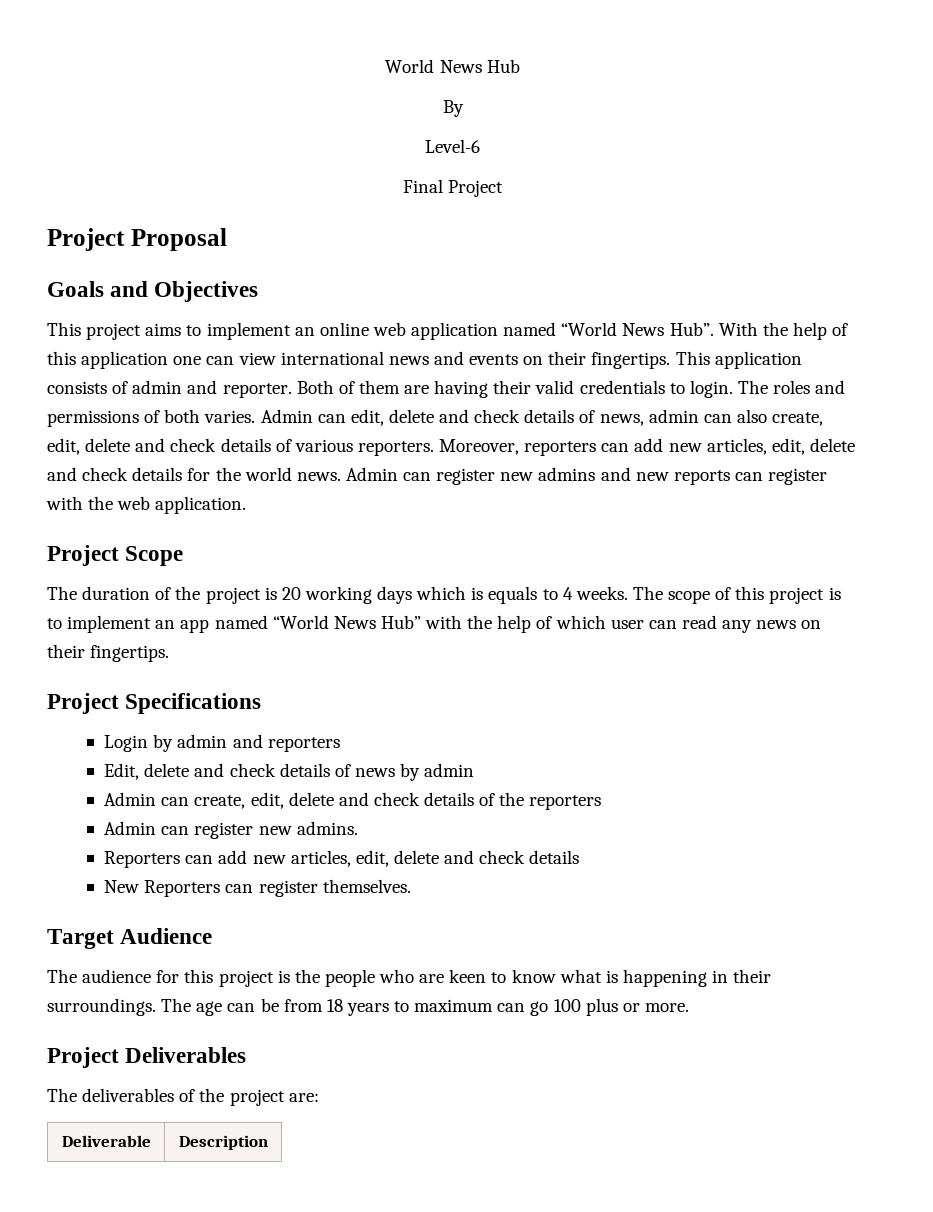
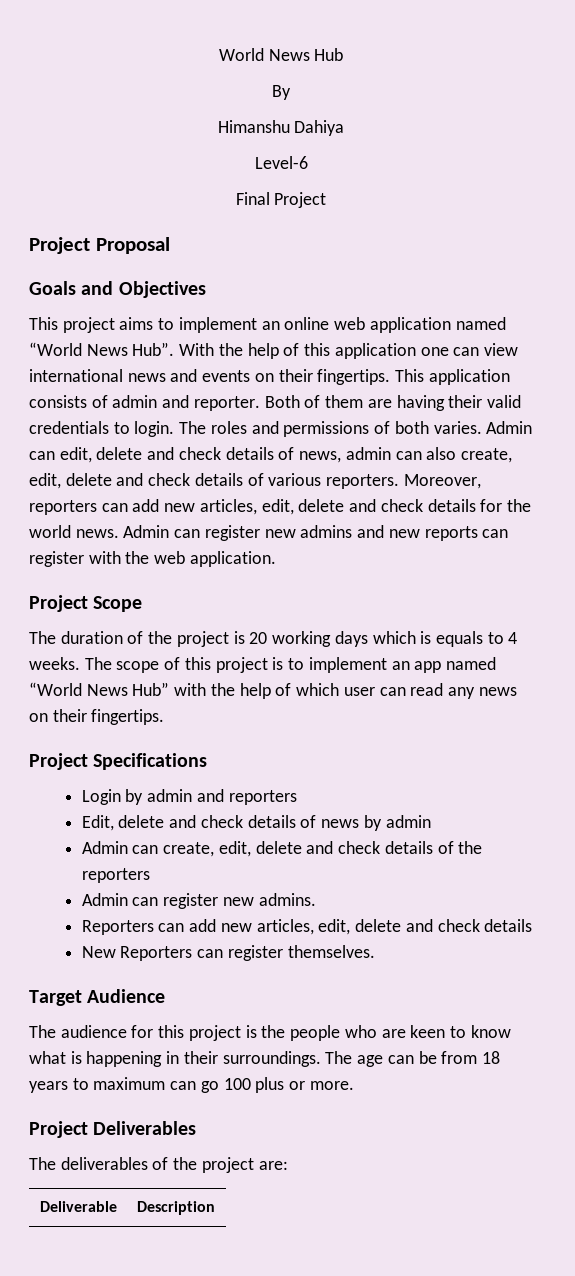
(464, 108) none -> [217,120,345,136] // Himanshu Dahiya

